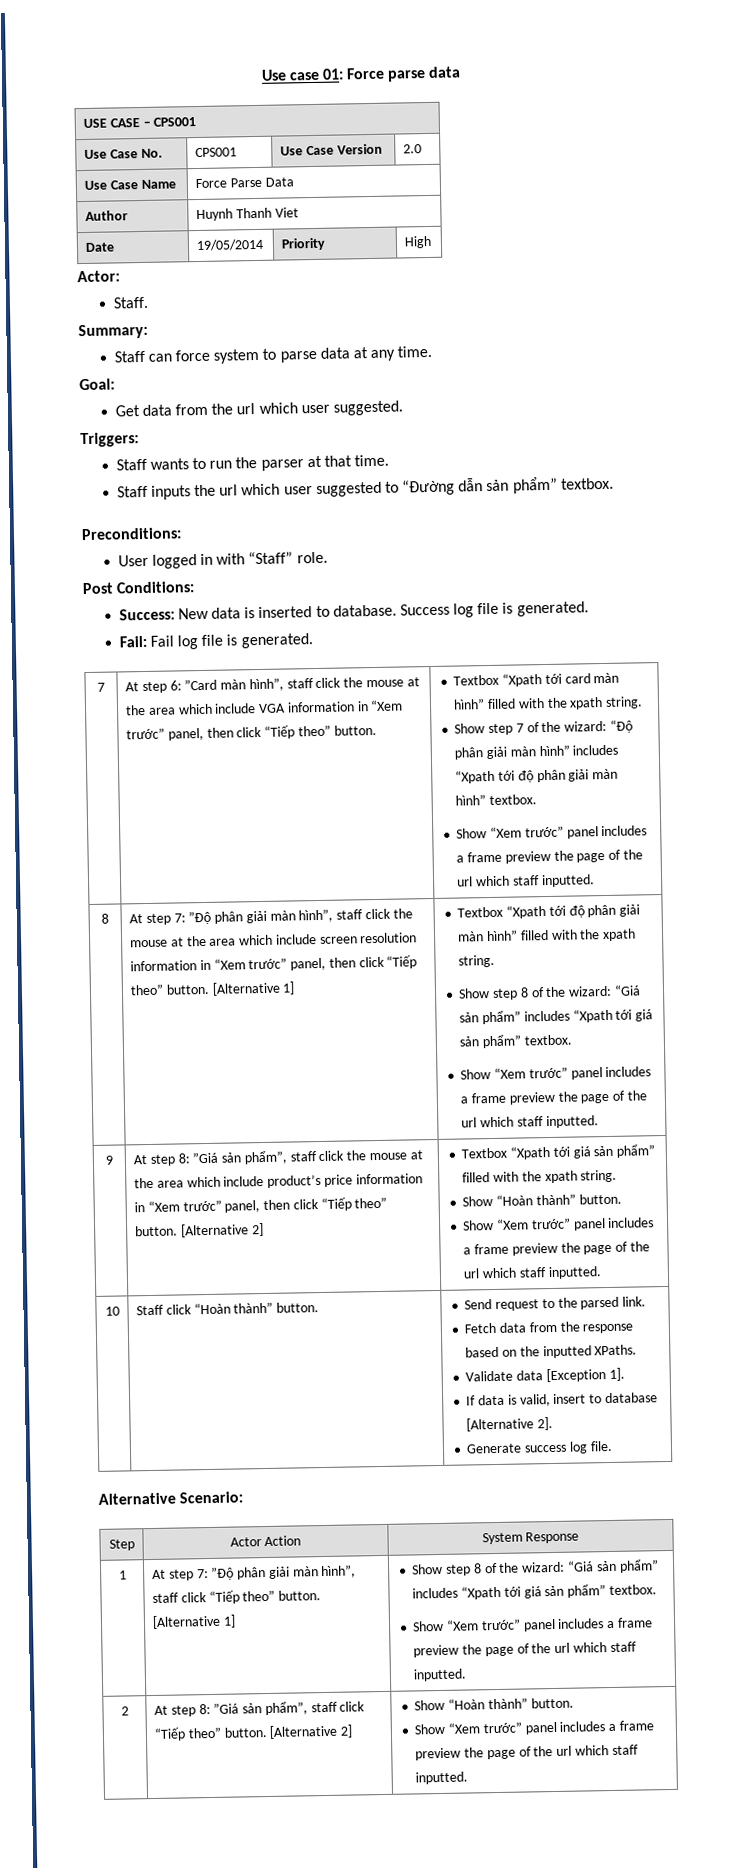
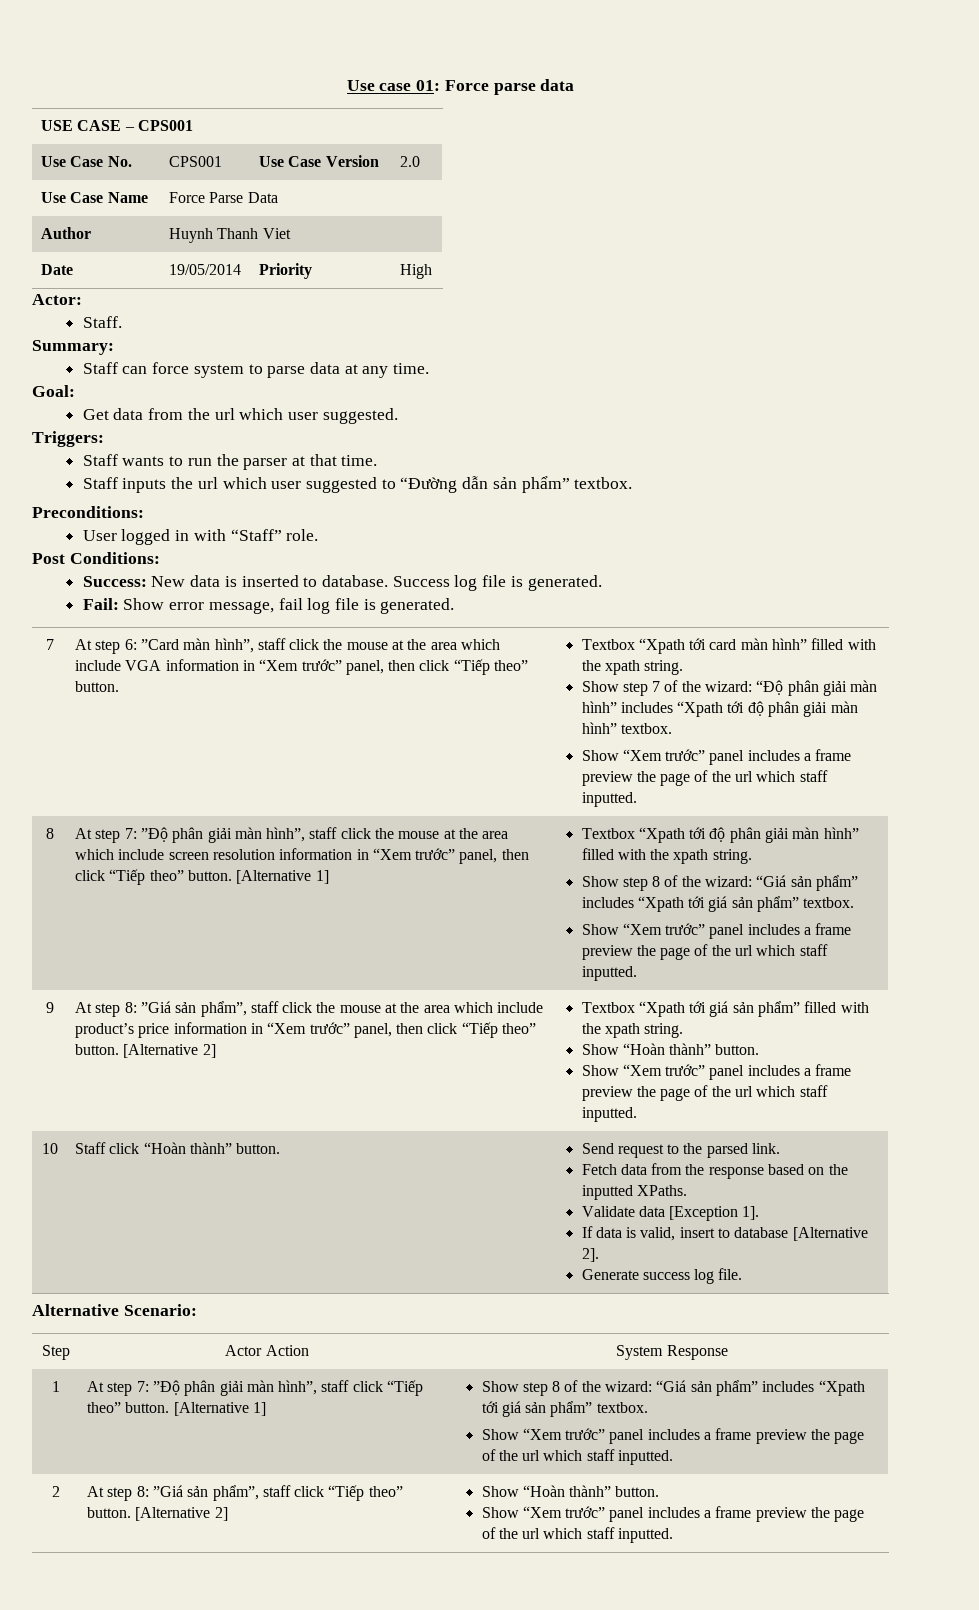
[149,635,174,647] Fail -> [123,598,303,614] Show error message, fail

